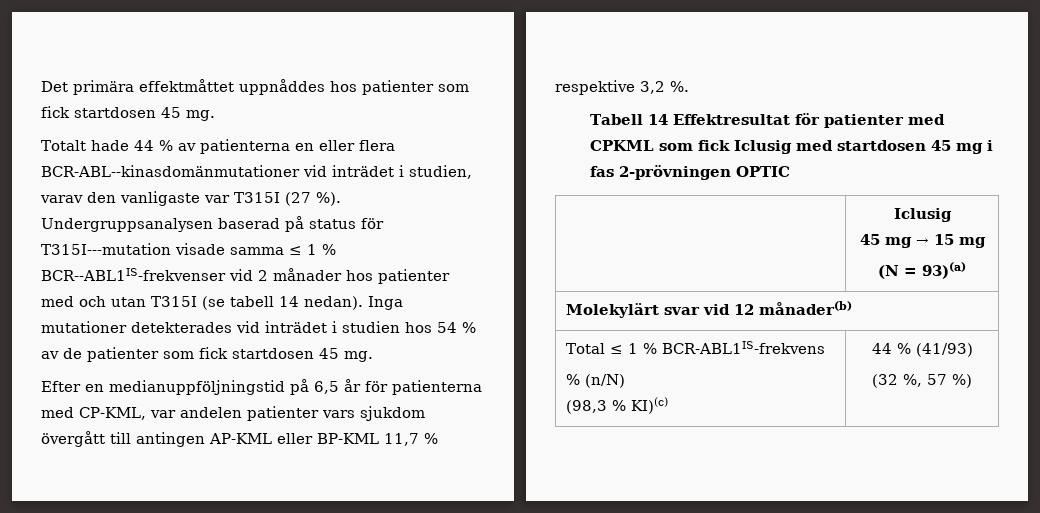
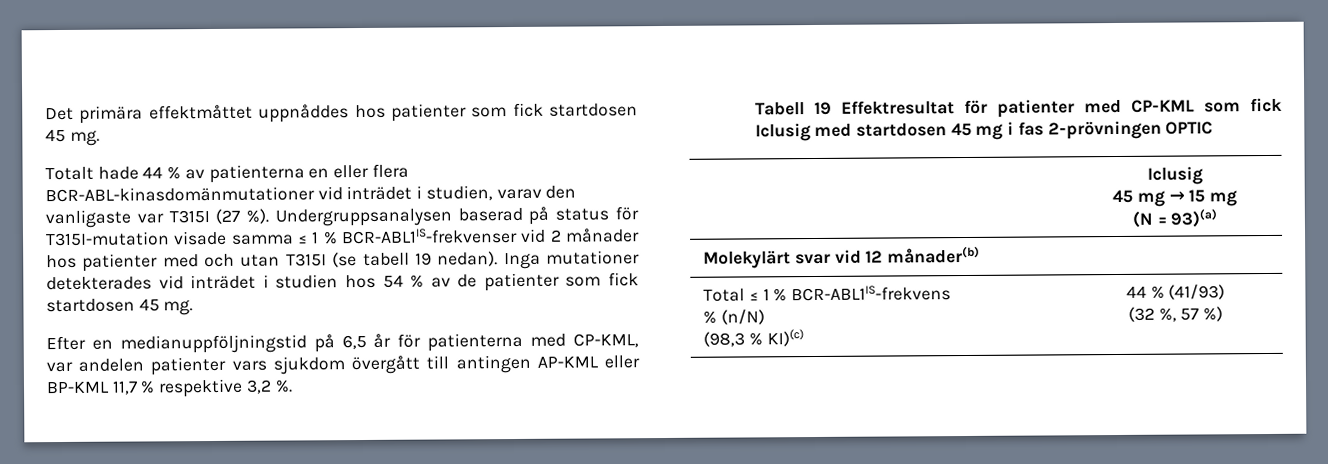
[41,165,300,177] BCR-ABL--kinasdomänmutationer -> [45,186,315,203] BCR-ABL-kinasdomänmutationer
[41,243,171,255] T315I---mutation -> [45,231,170,247] T315I-mutation
[41,268,226,281] BCR--ABL1IS-frekvenser -> [340,227,518,245] BCR-ABL1IS-frekvenser
[279,296,299,307] 14 -> [414,252,432,266] 19
[648,114,669,125] 14 -> [813,101,832,116] 19
[590,140,655,151] CPKML -> [1130,99,1195,113] CP-KML

